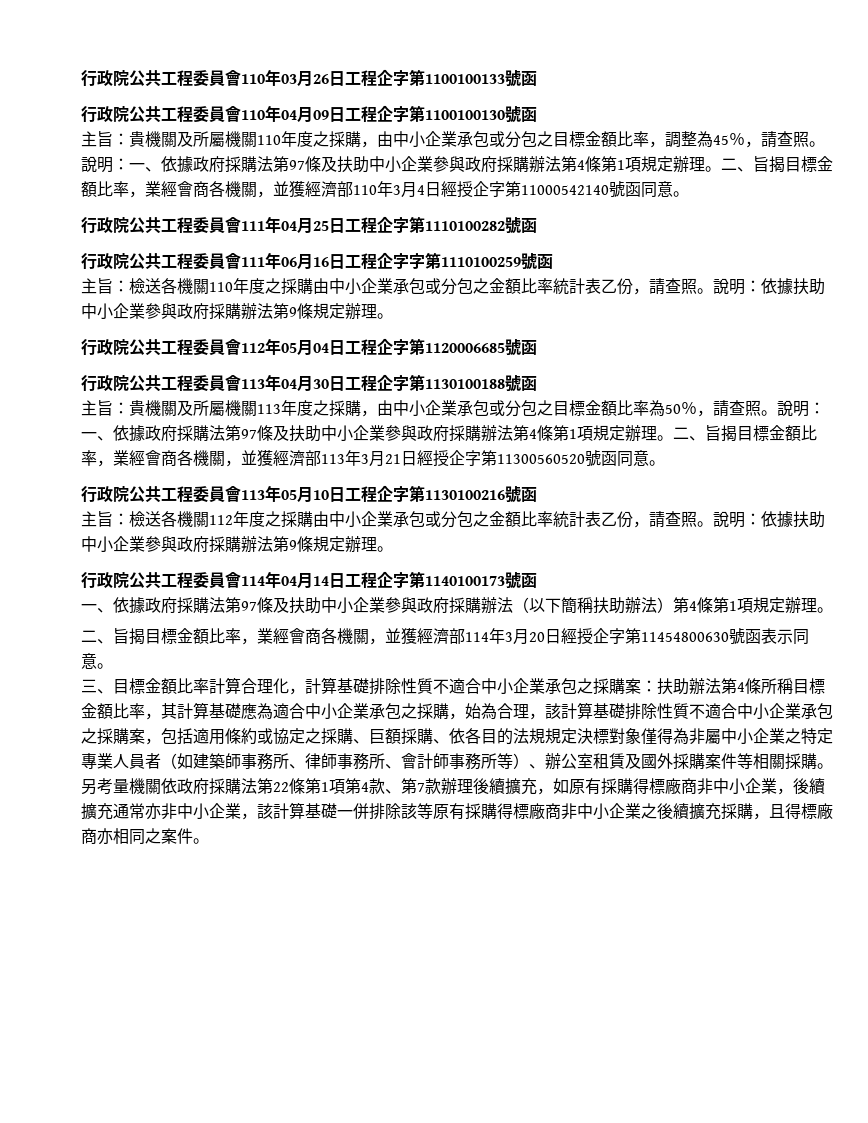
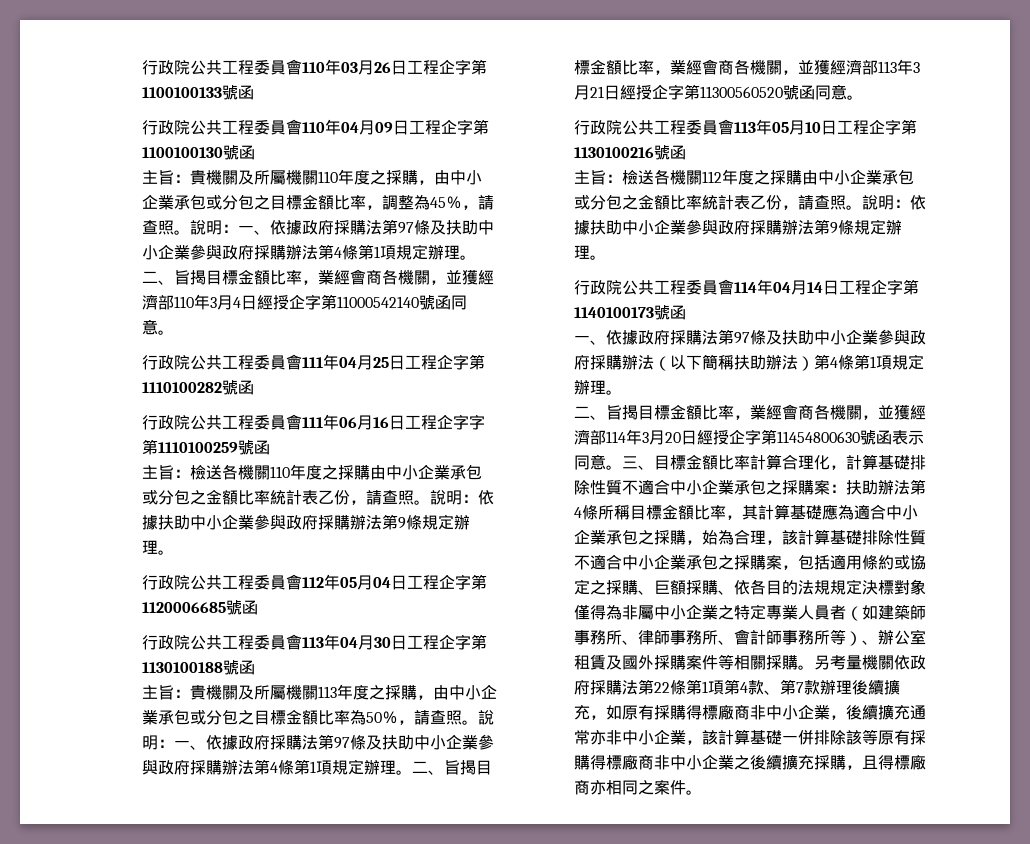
(113, 666) // -> (622, 467) none

